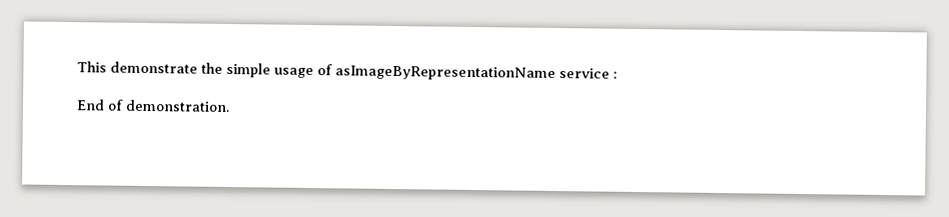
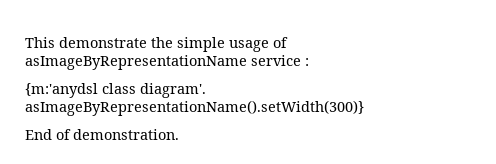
(618, 75) none -> [25,83,206,98] [25,100,364,116] // {m:'anydsl class diagram'. asImageByRepresentationName().setWidth(300)}

